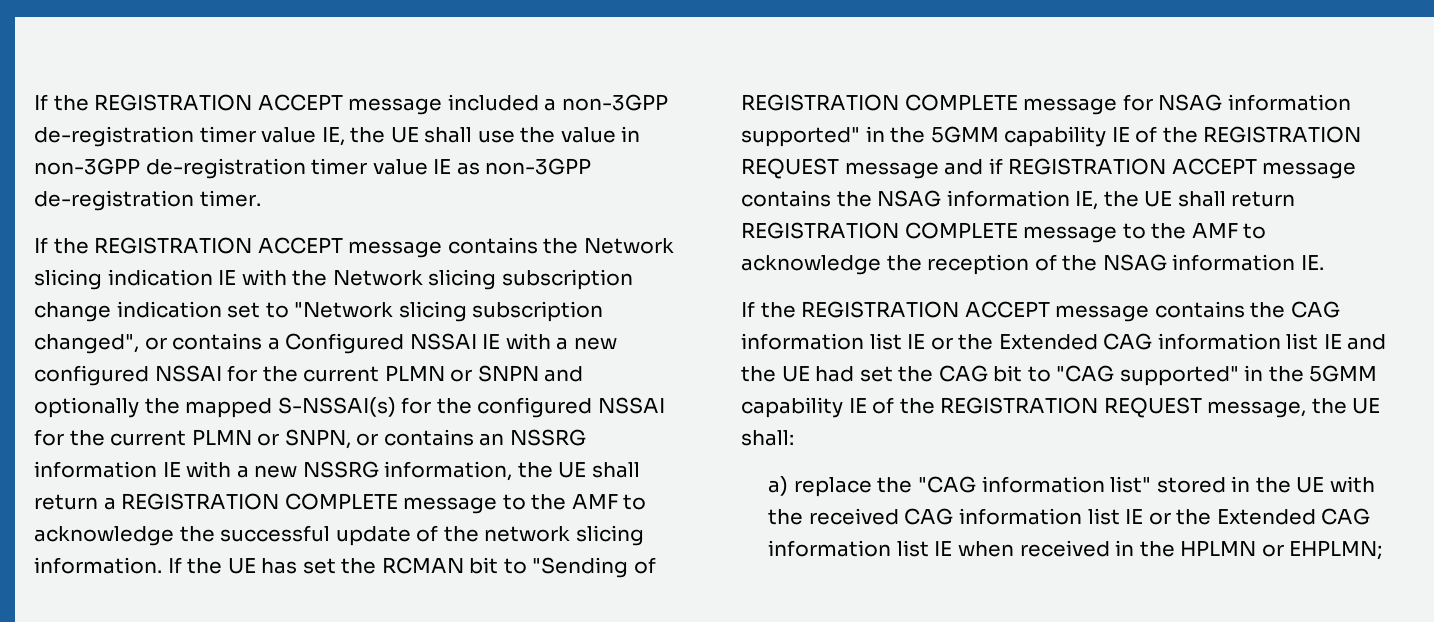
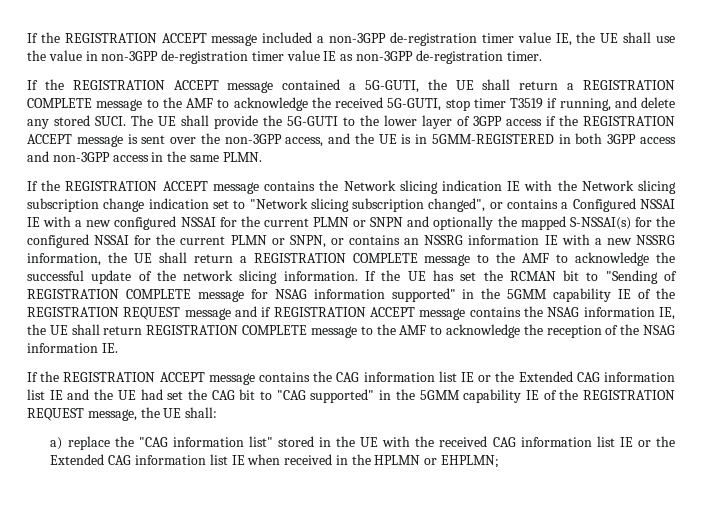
(261, 198) none -> [27,79,675,93] [27,97,675,111] [27,115,675,129] [27,133,676,147] [27,151,262,162] // If the REGISTRATION ACCEPT message contained a 5G-GUTI, the UE shall return a REGISTRATION COMPLETE message to the AMF to acknowledge the received 5G-GUTI, stop timer T3519 if running, and delete any stored SUCI. The UE shall provide the 5G-GUTI to the lower layer of 3GPP access if the REGISTRATION ACCEPT message is sent over the non-3GPP access, and the UE is in 5GMM-REGISTERED in both 3GPP access and non-3GPP access in the same PLMN.

